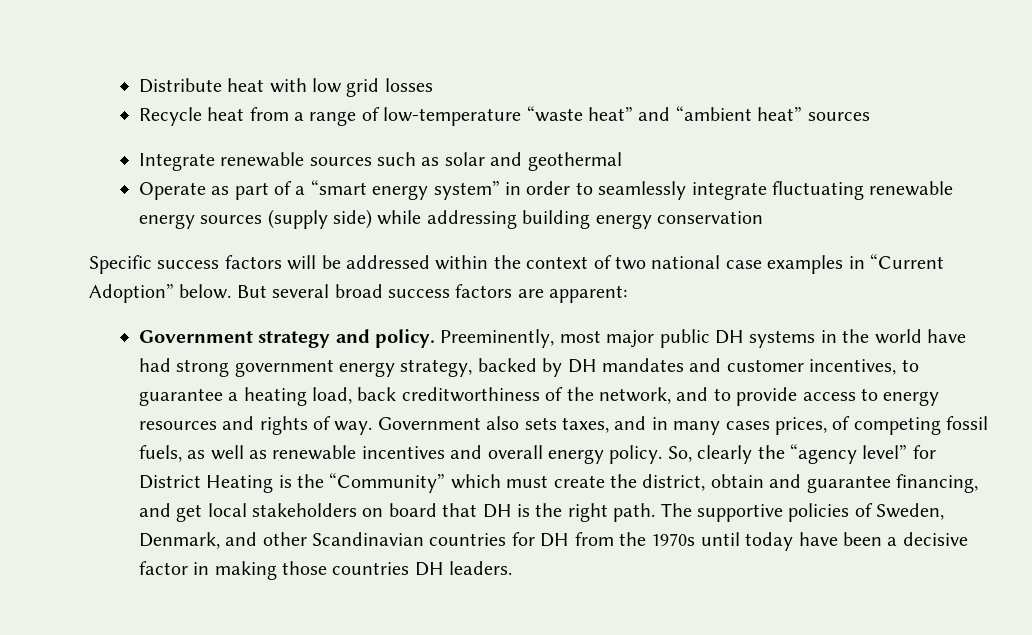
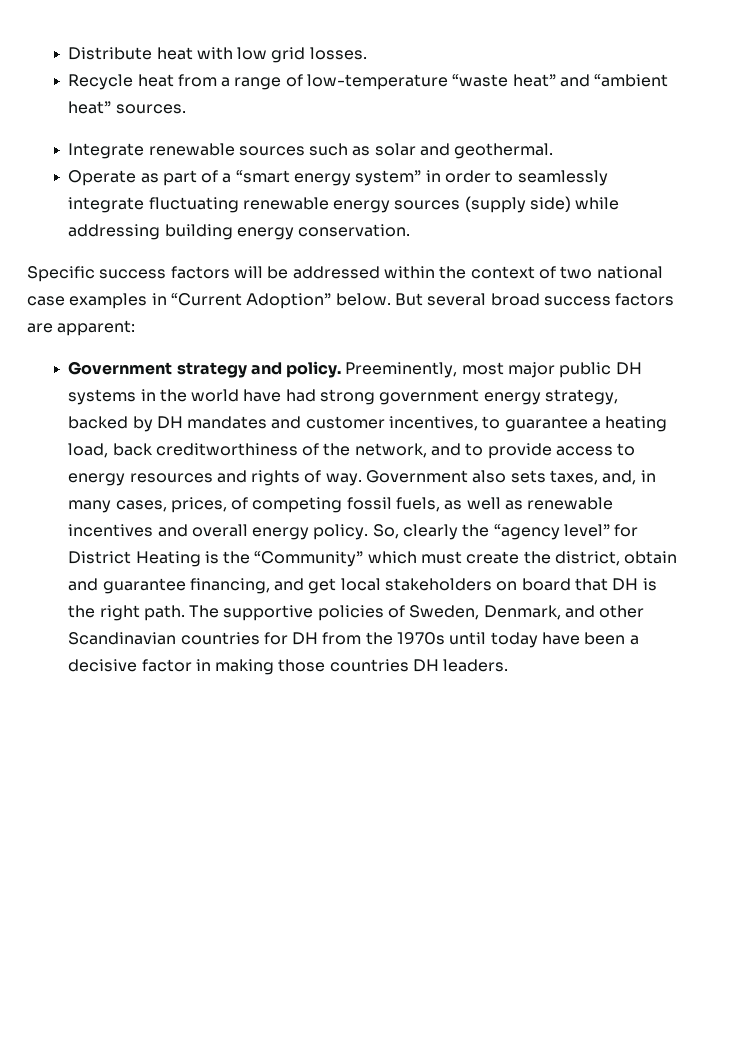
[384,78,433,92] losses -> [309,47,367,60] losses.
[807,112,870,121] sources -> [115,104,186,114] sources.
[527,152,622,171] geothermal -> [454,143,554,159] geothermal.
[656,211,763,224] conservation -> [298,224,411,237] conservation.
[614,416,647,430] and -> [602,470,637,485] and,
[725,421,770,430] cases -> [115,500,167,512] cases,

